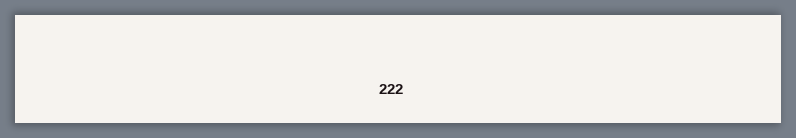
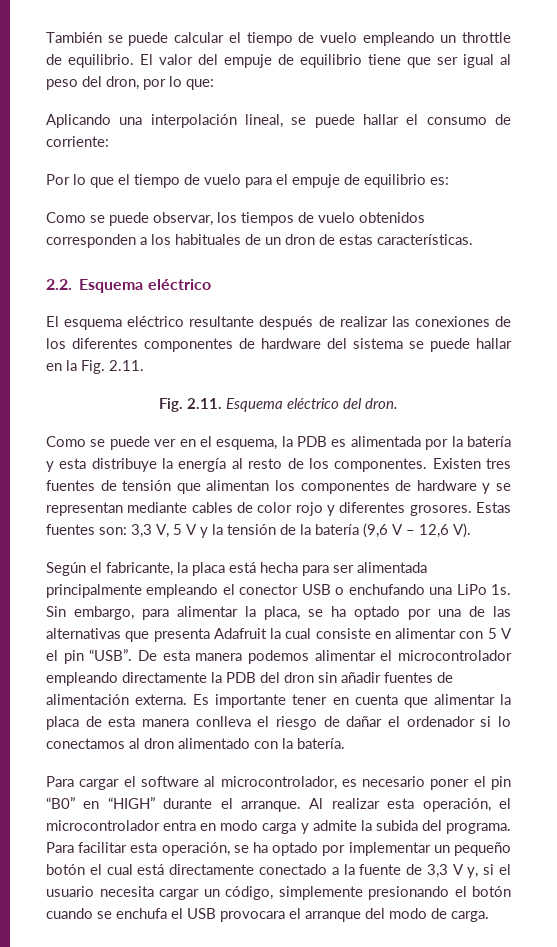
[379,84,403,94] 222 -> [46,32,511,46] [46,54,511,68] [46,76,214,90] [46,114,511,128] [46,136,109,147] [46,174,449,188] [46,212,425,226] [46,234,473,248] [46,279,211,293] [46,316,511,330] [46,338,512,352] [46,360,144,374] [159,398,398,412] [46,436,511,450] [46,458,512,472] [46,480,512,494] [46,502,511,516] [46,523,471,538] [46,562,427,576] [46,584,512,598] [46,606,511,620] [46,628,512,642] [46,649,512,664] [46,672,453,686] [46,694,511,708] [46,716,512,730] [46,738,345,749] [46,776,512,790] [46,797,511,812] [46,820,512,834] [46,842,511,856] [46,864,511,878] [46,886,511,900] [46,908,489,922] También se puede calcular el tiempo de vuelo empleando un throttle de equilibrio. El valor del empuje de equilibrio tiene que ser igual al peso del dron, por lo que: // Aplicando una interpolación lineal, se puede hallar el consumo de corriente: // Por lo que el tiempo de vuelo para el empuje de equilibrio es: // Como se puede observar, los tiempos de vuelo obtenidos corresponden a los habituales de un dron de estas características. // 2.2. Esquema eléctrico // El esquema eléctrico resultante después de realizar las conexiones de los diferentes componentes de hardware del sistema se puede hallar en la Fig. 2.11. // Fig. 2.11. Esquema eléctrico del dron. // Como se puede ver en el esquema, la PDB es alimentada por la batería y esta distribuye la energía al resto de los componentes. Existen tres fuentes de tensión que alimentan los componentes de hardware y se representan mediante cables de color rojo y diferentes grosores. Estas fuentes son: 3,3 V, 5 V y la tensión de la batería (9,6 V – 12,6 V). // Según el fabricante, la placa está hecha para ser alimentada principalmente empleando el conector USB o enchufando una LiPo 1s. Sin embargo, para alimentar la placa, se ha optado por una de las alternativas que presenta Adafruit la cual consiste en alimentar con 5 V el pin “USB”. De esta manera podemos alimentar el microcontrolador empleando directamente la PDB del dron sin añadir fuentes de alimentación externa. Es importante tener en cuenta que alimentar la placa de esta manera conlleva el riesgo de dañar el ordenador si lo conectamos al dron alimentado con la batería. // Para cargar el software al microcontrolador, es necesario poner el pin “B0” en “HIGH” durante el arranque. Al realizar esta operación, el microcontrolador entra en modo carga y admite la subida del programa. Para facilitar esta operación, se ha optado por implementar un pequeño botón el cual está directamente conectado a la fuente de 3,3 V y, si el usuario necesita cargar un código, simplemente presionando el botón cuando se enchufa el USB provocara el arranque del modo de carga.

